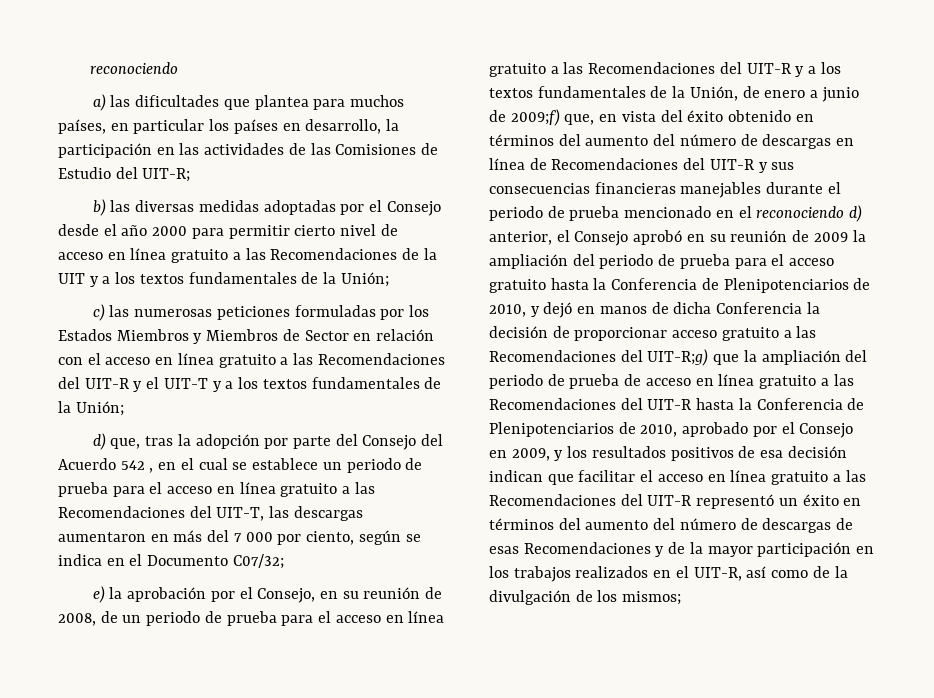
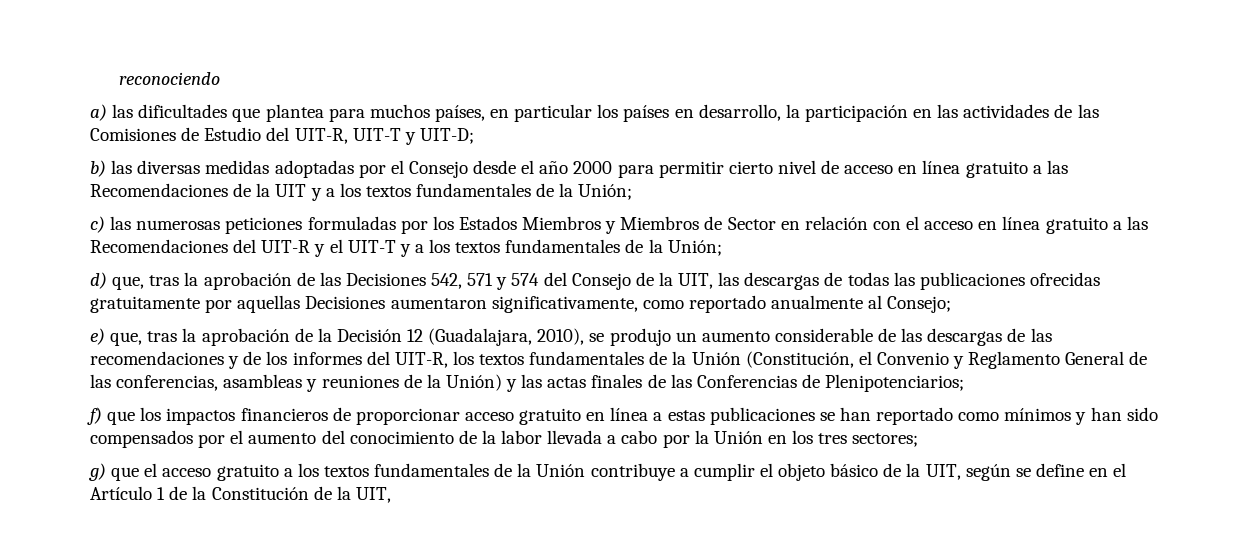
[142,168,191,182] UIT-R; -> [294,128,474,145] UIT-R, UIT-T y UIT-D;
[195,434,444,450] [58,458,423,473] [58,482,375,497] [58,506,363,521] [58,530,421,545] [58,554,284,569] [92,586,443,603] [58,611,445,626] [489,62,841,77] [489,86,859,102] [489,109,814,126] [489,134,855,149] [489,158,795,173] [489,182,841,198] [489,205,863,222] [489,230,866,246] [489,254,835,269] [489,278,871,293] [489,302,820,318] [489,326,817,341] [489,349,868,366] [489,374,854,389] [489,398,865,410] [489,422,854,438] [489,446,847,461] [489,470,866,485] [489,494,862,509] [489,518,854,533] [489,542,875,557] [489,566,848,582] [489,590,682,605] adopción por parte del Consejo del Acuerdo 542 , en el cual se establece un periodo de prueba para el acceso en línea gratuito a las Recomendaciones del UIT-T, las descargas aumentaron en más del 7 000 por ciento, según se indica en el Documento C07/32; // e) la aprobación por el Consejo, en su reunión de 2008, de un periodo de prueba para el acceso en línea gratuito a las Recomendaciones del UIT-R y a los textos fundamentales de la Unión, de enero a junio de 2009;f) que, en vista del éxito obtenido en términos del aumento del número de descargas en línea de Recomendaciones del UIT-R y sus consecuencias financieras manejables durante el periodo de prueba mencionado en el reconociendo d) anterior, el Consejo aprobó en su reunión de 2009 la ampliación del periodo de prueba para el acceso gratuito hasta la Conferencia de Plenipotenciarios de 2010, y dejó en manos de dicha Conferencia la decisión de proporcionar acceso gratuito a las Recomendaciones del UIT-R;g) que la ampliación del periodo de prueba de acceso en línea gratuito a las Recomendaciones del UIT-R hasta la Conferencia de Plenipotenciarios de 2010, aprobado por el Consejo en 2009, y los resultados positivos de esa decisión indican que facilitar el acceso en línea gratuito a las Recomendaciones del UIT-R representó un éxito en términos del aumento del número de descargas de esas Recomendaciones y de la mayor participación en los trabajos realizados en el UIT-R, así como de la divulgación de los mismos; -> [203,272,1100,290] [90,295,952,313] [90,328,1052,346] [90,351,1148,369] [90,374,965,392] [87,407,1158,425] [90,430,919,448] [89,463,1127,481] [90,486,391,503] aprobación de las Decisiones 542, 571 y 574 del Consejo de la UIT, las descargas de todas las publicaciones ofrecidas gratuitamente por aquellas Decisiones aumentaron significativamente, como reportado anualmente al Consejo; // e) que, tras la aprobación de la Decisión 12 (Guadalajara, 2010), se produjo un aumento considerable de las descargas de las recomendaciones y de los informes del UIT-R, los textos fundamentales de la Unión (Constitución, el Convenio y Reglamento General de las conferencias, asambleas y reuniones de la Unión) y las actas finales de las Conferencias de Plenipotenciarios; // f) que los impactos financieros de proporcionar acceso gratuito en línea a estas publicaciones se han reportado como mínimos y han sido compensados por el aumento del conocimiento de la labor llevada a cabo por la Unión en los tres sectores; // g) que el acceso gratuito a los textos fundamentales de la Unión contribuye a cumplir el objeto básico de la UIT, según se define en el Artículo 1 de la Constitución de la UIT,

